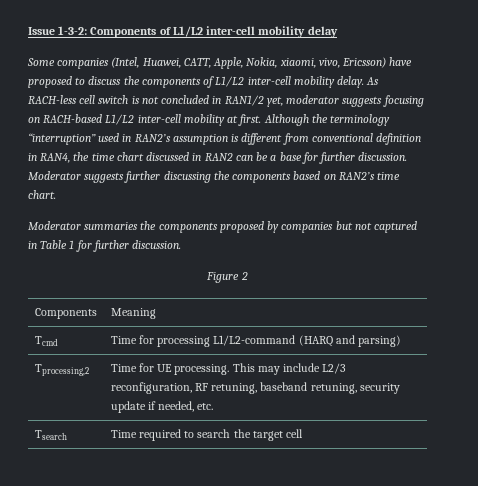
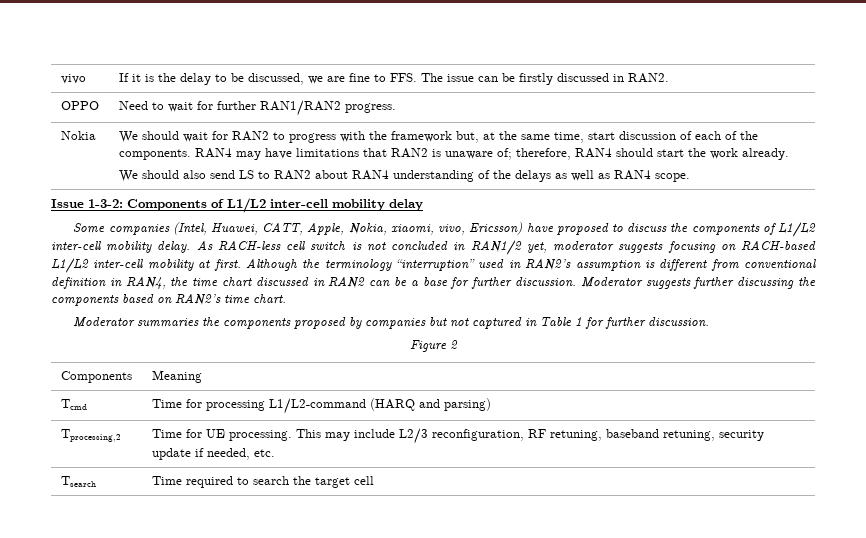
(28, 31) none -> [60,74,86,84] [118,73,669,85] [60,101,99,110] [118,100,396,116] [60,131,96,140] [118,131,758,143] [118,148,789,160] [118,170,690,182] vivo | If it is the delay to be discussed, we are fine to FFS. The issue can be firstly discussed in RAN2. // OPPO | Need to wait for further RAN1/RAN2 progress. // Nokia | We should wait for RAN2 to progress with the framework but, at the same time, start discussion of each of the components. RAN4 may have limitations that RAN2 is unaware of; therefore, RAN4 should start the work already. // We should also send LS to RAN2 about RAN4 understanding of the delays as well as RAN4 scope. //

